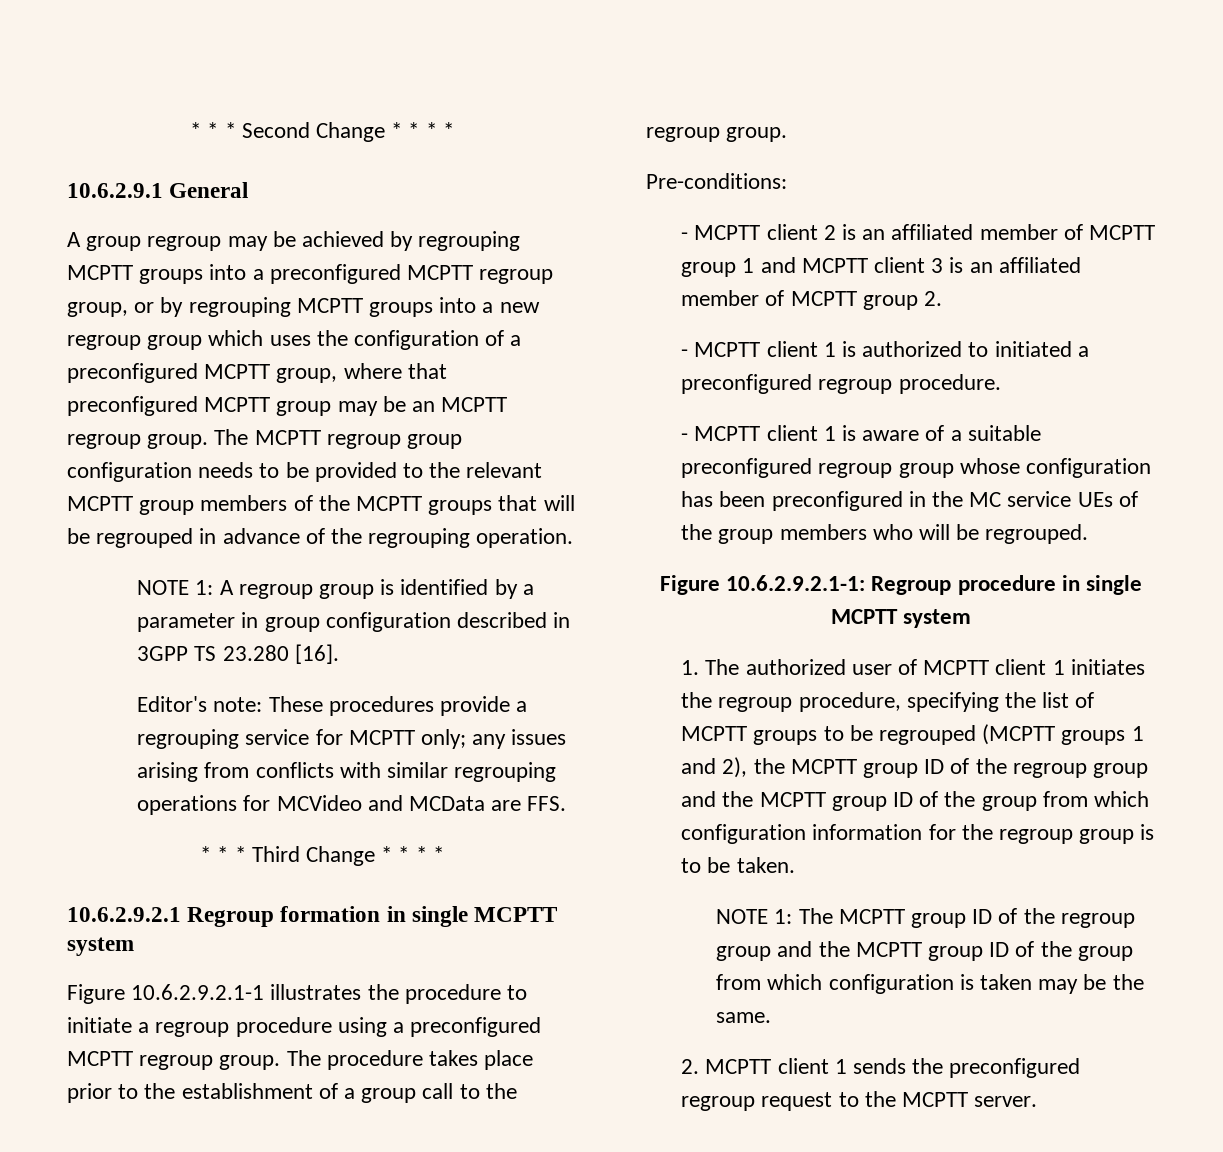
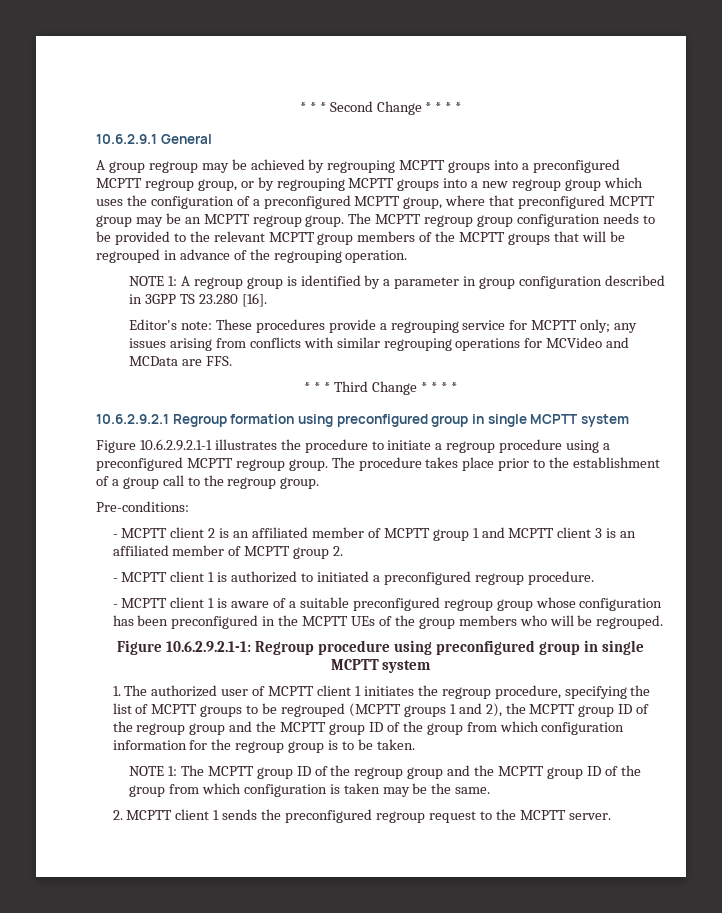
(381, 914) none -> [297,414,469,427] using preconfigured group
[969,491,1072,507] MC service -> [302,616,349,626] MCPTT
(1056, 585) none -> [394,640,580,655] using preconfigured group

